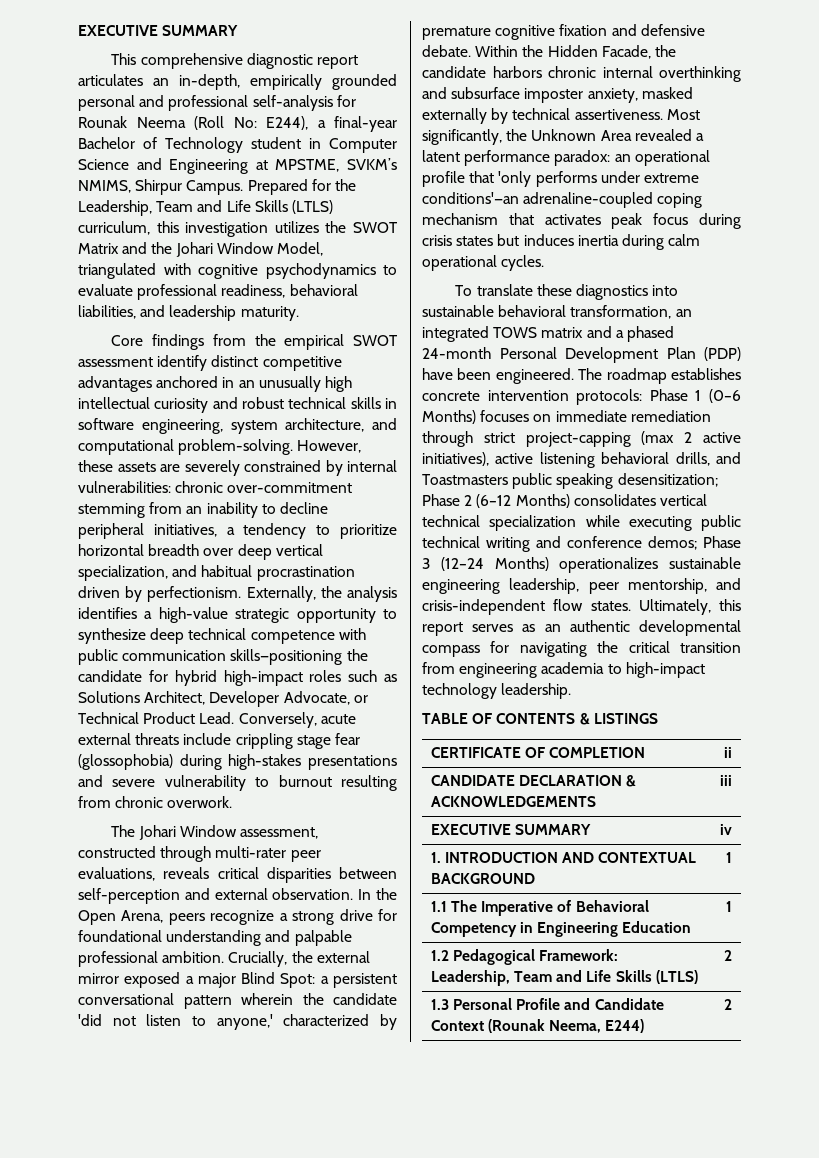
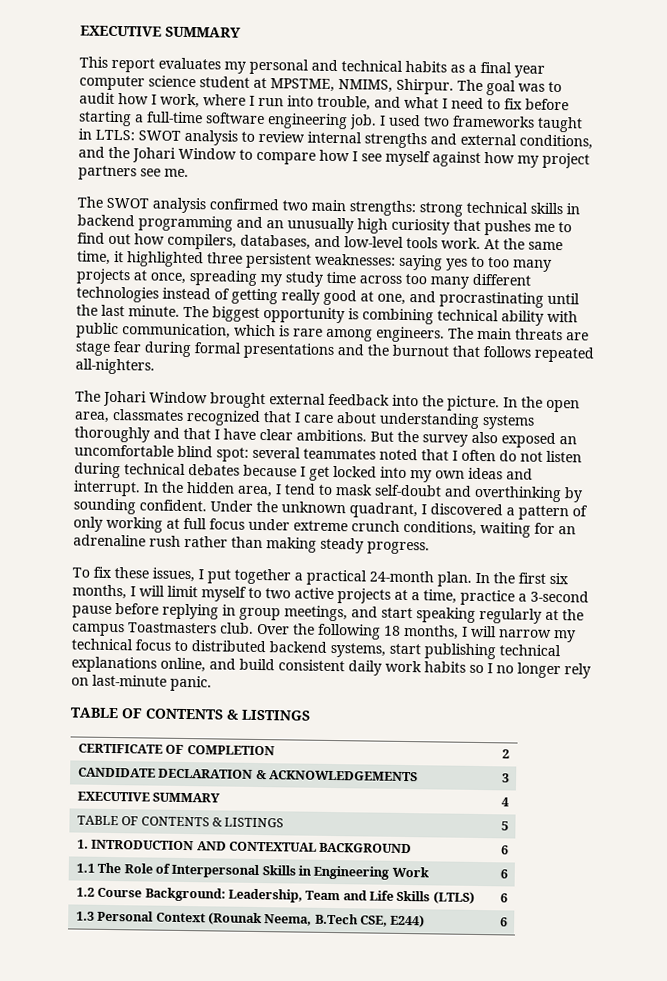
[140,53,359,69] [78,74,397,90] [78,95,356,111] [78,116,397,132] [78,137,397,153] [78,158,398,174] [78,179,356,195] [78,200,333,216] [78,221,398,237] [78,242,323,257] [78,263,397,279] [78,284,358,300] [78,305,299,321] [111,334,398,350] [78,355,342,371] [78,376,352,392] [78,397,397,413] [78,418,397,434] [78,439,362,455] [78,460,397,476] [78,481,353,493] [78,502,328,518] [78,523,398,539] [78,544,323,560] [78,565,355,581] [78,586,397,602] [78,607,397,623] [78,628,366,644] [78,649,368,665] [78,670,397,686] [78,691,368,707] [78,712,356,728] [78,733,360,749] [78,754,397,770] [78,775,397,791] [78,796,233,808] [111,825,319,840] [78,846,321,862] [78,867,397,883] [78,888,398,904] [78,909,397,925] [78,930,352,946] [78,951,370,967] [78,972,397,988] [78,993,397,1009] [78,1014,397,1030] [422,24,705,40] [422,45,676,59] [422,66,741,82] [422,87,693,103] [422,108,700,124] [422,129,704,145] [422,150,710,166] [422,171,699,187] [422,192,703,208] [422,213,741,229] [422,234,701,250] [422,255,545,271] [455,284,679,300] [422,305,692,319] [422,326,674,342] [422,347,741,363] [422,368,741,384] [422,389,741,405] [422,410,711,424] [422,431,741,447] [422,452,741,468] [422,473,718,489] [422,494,707,508] [422,515,741,531] [422,536,741,552] [422,557,741,573] [422,578,741,594] [422,599,741,615] [422,620,741,636] [422,641,741,657] [422,662,705,678] [422,683,572,699] comprehensive diagnostic report articulates an in-depth, empirically grounded personal and professional self-analysis for Rounak Neema (Roll No: E244), a final-year Bachelor of Technology student in Computer Science and Engineering at MPSTME, SVKM’s NMIMS, Shirpur Campus. Prepared for the Leadership, Team and Life Skills (LTLS) curriculum, this investigation utilizes the SWOT Matrix and the Johari Window Model, triangulated with cognitive psychodynamics to evaluate professional readiness, behavioral liabilities, and leadership maturity. // Core findings from the empirical SWOT assessment identify distinct competitive advantages anchored in an unusually high intellectual curiosity and robust technical skills in software engineering, system architecture, and computational problem-solving. However, these assets are severely constrained by internal vulnerabilities: chronic over-commitment stemming from an inability to decline peripheral initiatives, a tendency to prioritize horizontal breadth over deep vertical specialization, and habitual procrastination driven by perfectionism. Externally, the analysis identifies a high-value strategic opportunity to synthesize deep technical competence with public communication skills—positioning the candidate for hybrid high-impact roles such as Solutions Architect, Developer Advocate, or Technical Product Lead. Conversely, acute external threats include crippling stage fear (glossophobia) during high-stakes presentations and severe vulnerability to burnout resulting from chronic overwork. // The Johari Window assessment, constructed through multi-rater peer evaluations, reveals critical disparities between self-perception and external observation. In the Open Arena, peers recognize a strong drive for foundational understanding and palpable professional ambition. Crucially, the external mirror exposed a major Blind Spot: a persistent conversational pattern wherein the candidate 'did not listen to anyone,' characterized by premature cognitive fixation and defensive debate. Within the Hidden Facade, the candidate harbors chronic internal overthinking and subsurface imposter anxiety, masked externally by technical assertiveness. Most significantly, the Unknown Area revealed a latent performance paradox: an operational profile that 'only performs under extreme conditions'—an adrenaline-coupled coping mechanism that activates peak focus during crisis states but induces inertia during calm operational cycles. // To translate these diagnostics into sustainable behavioral transformation, an integrated TOWS matrix and a phased 24-month Personal Development Plan (PDP) have been engineered. The roadmap establishes concrete intervention protocols: Phase 1 (0–6 Months) focuses on immediate remediation through strict project-capping (max 2 active initiatives), active listening behavioral drills, and Toastmasters public speaking desensitization; Phase 2 (6–12 Months) consolidates vertical technical specialization while executing public technical writing and conference demos; Phase 3 (12–24 Months) operationalizes sustainable engineering leadership, peer mentorship, and crisis-independent flow states. Ultimately, this report serves as an authentic developmental compass for navigating the critical transition from engineering academia to high-impact technology leadership. -> [111,57,545,78] [79,75,562,96] [79,92,569,111] [78,110,583,133] [78,128,593,150] [78,146,590,169] [78,165,189,181] [77,196,580,217] [77,214,572,236] [77,232,563,251] [77,250,552,272] [76,268,531,289] [76,286,580,308] [76,304,578,326] [76,322,589,343] [75,340,594,363] [75,358,155,375] [75,390,580,413] [74,408,535,430] [74,426,577,449] [74,444,582,463] [74,462,533,483] [73,480,583,503] [73,498,588,521] [73,516,576,538] [73,534,430,555] [72,566,569,587] [72,584,589,606] [72,603,584,624] [72,622,576,643] [71,638,561,660] [71,656,591,679] [71,674,212,692] report evaluates my personal and technical habits as a final year computer science student at MPSTME, NMIMS, Shirpur. The goal was to audit how I work, where I run into trouble, and what I need to fix before starting a full-time software engineering job. I used two frameworks taught in LTLS: SWOT analysis to review internal strengths and external conditions, and the Johari Window to compare how I see myself against how my project partners see me. // The SWOT analysis confirmed two main strengths: strong technical skills in backend programming and an unusually high curiosity that pushes me to find out how compilers, databases, and low-level tools work. At the same time, it highlighted three persistent weaknesses: saying yes to too many projects at once, spreading my study time across too many different technologies instead of getting really good at one, and procrastinating until the last minute. The biggest opportunity is combining technical ability with public communication, which is rare among engineers. The main threats are stage fear during formal presentations and the burnout that follows repeated all-nighters. // The Johari Window brought external feedback into the picture. In the open area, classmates recognized that I care about understanding systems thoroughly and that I have clear ambitions. But the survey also exposed an uncomfortable blind spot: several teammates noted that I often do not listen during technical debates because I get locked into my own ideas and interrupt. In the hidden area, I tend to mask self-doubt and overthinking by sounding confident. Under the unknown quadrant, I discovered a pattern of only working at full focus under extreme crunch conditions, waiting for an adrenaline rush rather than making steady progress. // To fix these issues, I put together a practical 24-month plan. In the first six months, I will limit myself to two active projects at a time, practice a 3-second pause before replying in group meetings, and start speaking regularly at the campus Toastmasters club. Over the following 18 months, I will narrow my technical focus to distributed backend systems, start publishing technical explanations online, and build consistent daily work habits so I no longer rely on last-minute panic.
[724,747,733,758] ii -> [502,749,511,759] 2
[720,775,733,786] iii -> [502,773,511,783] 3
[720,824,733,835] iv -> [501,797,510,807] [76,815,285,828] [501,821,510,831] 4 // TABLE OF CONTENTS & LISTINGS | 5
[726,852,733,863] 1 -> [501,845,510,855] 6
[481,900,649,916] [430,921,692,937] [726,901,733,912] Imperative of Behavioral Competency in Engineering Education | 1 -> [123,863,429,880] [500,869,509,879] Role of Interpersonal Skills in Engineering Work | 6
[452,949,619,965] Pedagogical Framework: -> [97,887,226,902] Course Background:
[724,950,733,961] 2 -> [500,893,509,903] 6
[516,998,664,1010] Profile and Candidate -> (155, 916) none
(602, 1026) none -> [314,913,389,927] B.Tech CSE,
[724,999,733,1010] 2 -> [500,917,509,927] 6

